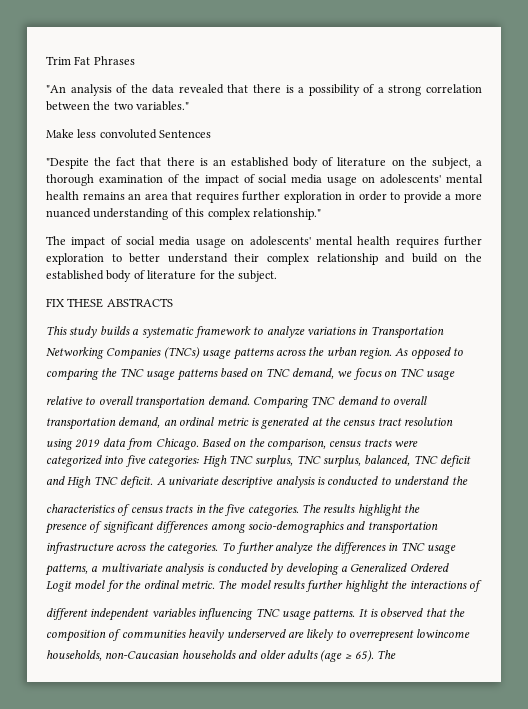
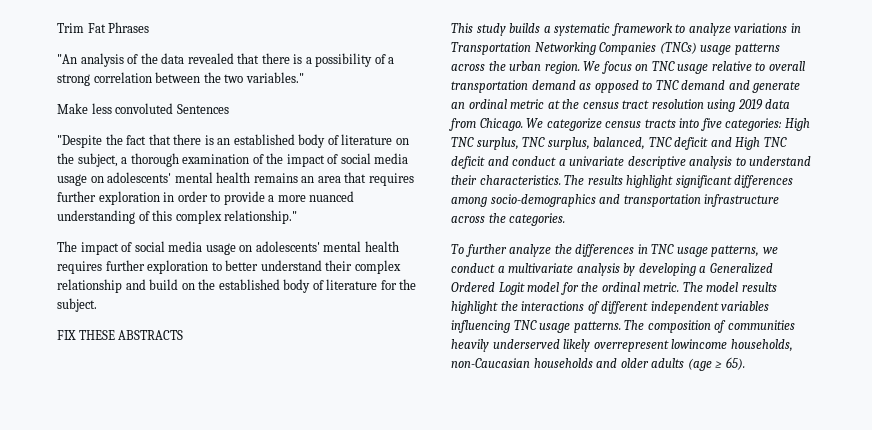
(444, 332) // -> (531, 48) none
[395,347,464,360] [46,368,353,381] As opposed to // comparing the TNC usage patterns based on TNC demand, we -> [583,61,601,71] We
(455, 375) // -> (709, 69) none
[207,396,428,409] [46,417,161,430] demand. Comparing TNC demand to overall // transportation demand, -> [531,80,801,93] demand as opposed to TNC demand and generate
[250,417,310,429] is generated -> (545, 104) none
(454, 421) // -> (704, 104) none
[201,438,419,451] [46,455,102,467] Based on the comparison, census tracts were // categorized -> [526,118,676,131] We categorize census tracts
(472, 461) // -> (709, 143) none
[120,476,468,489] [46,504,421,516] [45,521,103,534] deficit. A univariate descriptive analysis is conducted to understand the // characteristics of census tracts in the five categories. The results highlight the // presence of -> [451,156,812,169] [451,175,674,188] deficit and conduct a univariate descriptive analysis to understand their characteristics. The results highlight
(438, 527) // -> (701, 200) none
(219, 548) none -> (566, 219) //
[45,564,88,576] // patterns, -> [711,245,778,257] [451,263,495,273] patterns, we conduct
[206,563,268,572] is conducted -> (620, 269) none
(449, 567) // -> (495, 287) none
[306,580,344,592] further -> (777, 287) none
(482, 586) // -> (600, 307) none
[358,608,466,617] It is observed that the // -> [624,320,645,330] The
[287,629,346,641] are likely to -> [563,339,591,352] likely
(471, 633) // -> (728, 344) none
[377,650,397,659] The -> (745, 363) none

